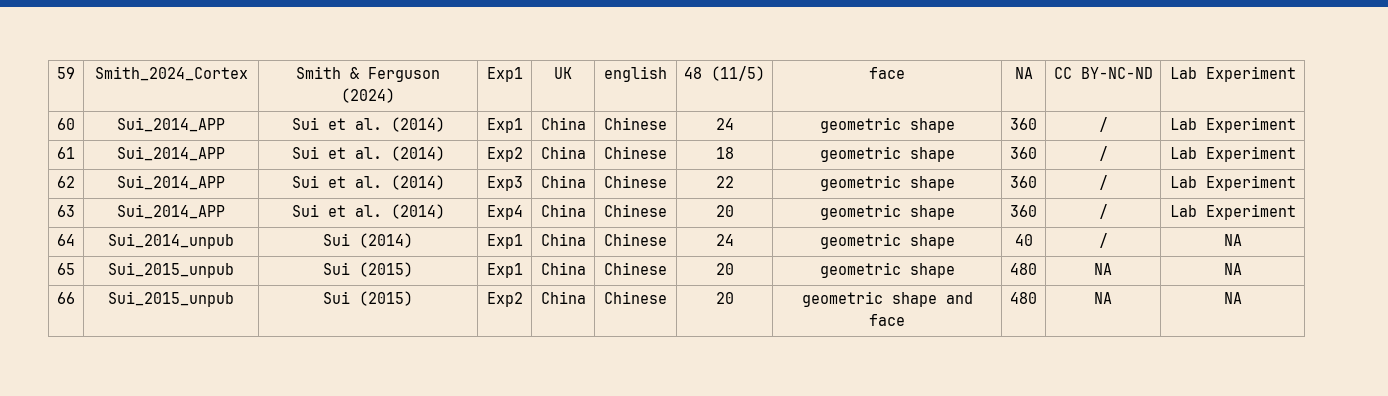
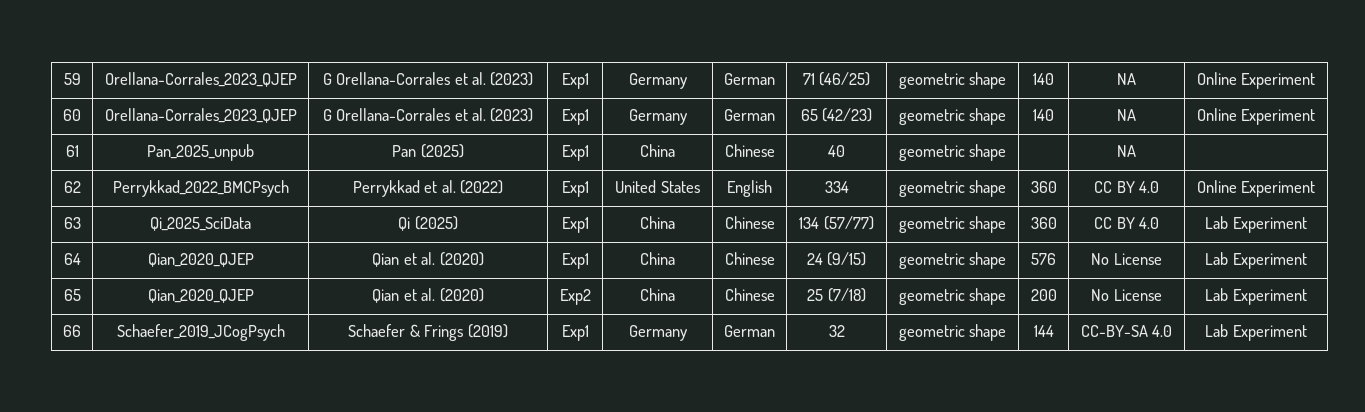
[94,66,248,81] [296,66,441,82] [341,88,396,103] [486,67,523,82] [554,67,572,79] [604,66,667,82] [684,66,765,81] [869,67,905,79] [1014,67,1033,79] [1053,67,1153,79] [1169,66,1296,82] [57,118,75,130] [117,117,225,132] [291,117,445,132] [486,118,523,133] [540,117,586,130] [604,117,667,130] [715,118,734,130] [819,117,955,133] [1010,118,1037,130] [1098,117,1108,132] [1169,117,1296,133] [57,147,75,159] [117,146,225,161] [291,146,445,161] [486,147,523,162] [540,146,586,159] [604,146,667,159] [715,147,734,159] [819,146,955,162] [1010,147,1037,159] [1098,146,1108,161] [1169,146,1296,162] [57,176,75,188] [117,175,225,190] [291,175,445,190] [486,176,523,191] [540,175,586,188] [604,175,667,188] [715,176,734,188] [819,175,955,191] [1010,176,1037,188] [1098,175,1108,190] [1169,175,1296,191] [57,205,75,217] [117,204,225,219] [291,204,445,219] [486,205,523,220] [540,204,586,217] [604,204,667,217] [715,205,734,217] [819,204,955,220] [1010,205,1037,217] [1098,204,1108,219] [1169,204,1296,220] [57,234,75,246] [108,233,234,249] [323,233,414,248] [486,234,523,249] [540,233,586,246] [604,233,667,246] [715,234,734,246] [819,233,955,249] [1014,234,1033,246] [1098,233,1108,248] [1223,234,1242,246] [57,263,75,275] [108,262,234,278] [323,262,414,277] [486,263,523,278] [540,262,586,275] [604,262,667,275] [715,263,734,275] [819,262,955,278] [1010,263,1037,275] [1094,263,1112,275] [1223,263,1242,275] [57,292,75,304] [108,291,234,307] [323,291,414,306] [486,292,523,307] [540,291,586,304] [604,291,667,304] [715,292,734,304] [801,291,973,307] [869,314,905,326] [1010,292,1037,304] [1094,292,1112,304] [1223,292,1242,304] Smith_2024_Cortex | Smith & Ferguson (2024) | Exp1 | UK | english | 48 (11/5) | face | NA | CC BY-NC-ND | Lab Experiment // 60 | Sui_2014_APP | Sui et al. (2014) | Exp1 | China | Chinese | 24 | geometric shape | 360 | / | Lab Experiment // 61 | Sui_2014_APP | Sui et al. (2014) | Exp2 | China | Chinese | 18 | geometric shape | 360 | / | Lab Experiment // 62 | Sui_2014_APP | Sui et al. (2014) | Exp3 | China | Chinese | 22 | geometric shape | 360 | / | Lab Experiment // 63 | Sui_2014_APP | Sui et al. (2014) | Exp4 | China | Chinese | 20 | geometric shape | 360 | / | Lab Experiment // 64 | Sui_2014_unpub | Sui (2014) | Exp1 | China | Chinese | 24 | geometric shape | 40 | / | NA // 65 | Sui_2015_unpub | Sui (2015) | Exp1 | China | Chinese | 20 | geometric shape | 480 | NA | NA // 66 | Sui_2015_unpub | Sui (2015) | Exp2 | China | Chinese | 20 | geometric shape and face | 480 | NA | NA -> [104,72,297,87] [322,72,534,86] [561,73,589,89] [628,73,687,89] [724,73,775,85] [802,72,871,86] [898,72,1007,89] [1033,73,1054,85] [1117,73,1136,85] [1196,72,1316,89] [63,109,81,121] [104,108,297,123] [322,108,534,122] [561,109,589,125] [628,109,687,125] [724,109,775,121] [800,108,873,122] [898,108,1007,125] [1033,109,1054,121] [1117,109,1136,121] [1196,108,1316,125] [65,145,79,157] [147,144,254,161] [392,144,464,158] [561,145,589,161] [640,144,675,157] [724,144,775,157] [828,145,845,157] [898,144,1007,161] [1117,145,1136,157] [63,181,81,193] [112,180,289,197] [352,180,504,197] [561,181,589,197] [615,180,700,193] [727,180,772,197] [824,181,849,193] [898,180,1007,197] [1030,181,1057,193] [1094,181,1159,193] [1196,180,1316,197] [63,217,81,229] [150,217,251,231] [398,216,458,231] [561,217,589,233] [640,216,675,229] [724,216,775,229] [799,216,874,230] [898,216,1007,233] [1030,217,1057,229] [1094,217,1159,229] [1205,216,1307,233] [63,253,81,265] [147,253,254,267] [372,252,484,267] [561,253,589,269] [640,252,675,265] [724,252,775,265] [806,252,867,266] [898,252,1007,269] [1031,253,1056,265] [1091,253,1162,265] [1205,252,1307,269] [63,289,81,301] [147,289,254,303] [372,288,484,303] [559,289,591,305] [640,288,675,301] [724,288,775,301] [807,288,866,302] [898,288,1007,305] [1030,289,1057,301] [1091,289,1162,301] [1205,288,1307,305] [63,325,81,337] [116,324,285,341] [348,324,508,341] [561,325,589,341] [628,325,687,341] [724,325,775,337] [828,325,845,337] [898,324,1007,341] [1033,325,1054,337] [1080,325,1173,337] [1205,324,1307,341] Orellana-Corrales_2023_QJEP | G Orellana-Corrales et al. (2023) | Exp1 | Germany | German | 71 (46/25) | geometric shape | 140 | NA | Online Experiment // 60 | Orellana-Corrales_2023_QJEP | G Orellana-Corrales et al. (2023) | Exp1 | Germany | German | 65 (42/23) | geometric shape | 140 | NA | Online Experiment // 61 | Pan_2025_unpub | Pan (2025) | Exp1 | China | Chinese | 40 | geometric shape | | NA | // 62 | Perrykkad_2022_BMCPsych | Perrykkad et al. (2022) | Exp1 | United States | English | 334 | geometric shape | 360 | CC BY 4.0 | Online Experiment // 63 | Qi_2025_SciData | Qi (2025) | Exp1 | China | Chinese | 134 (57/77) | geometric shape | 360 | CC BY 4.0 | Lab Experiment // 64 | Qian_2020_QJEP | Qian et al. (2020) | Exp1 | China | Chinese | 24 (9/15) | geometric shape | 576 | No License | Lab Experiment // 65 | Qian_2020_QJEP | Qian et al. (2020) | Exp2 | China | Chinese | 25 (7/18) | geometric shape | 200 | No License | Lab Experiment // 66 | Schaefer_2019_JCogPsych | Schaefer & Frings (2019) | Exp1 | Germany | German | 32 | geometric shape | 144 | CC-BY-SA 4.0 | Lab Experiment

